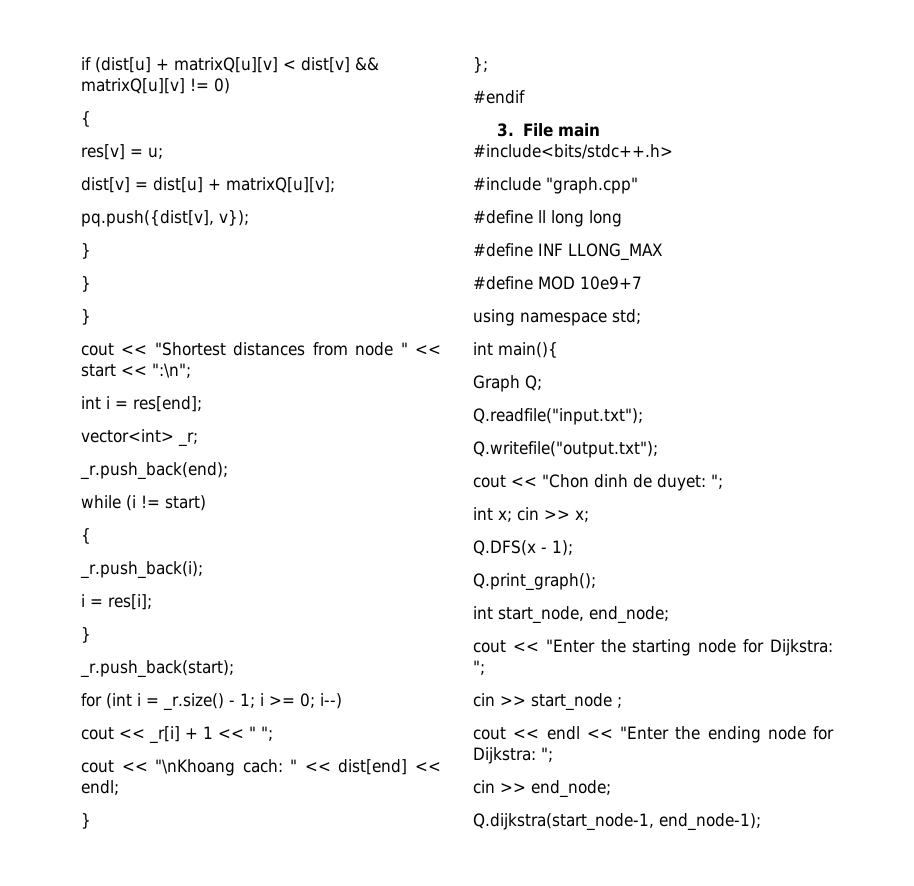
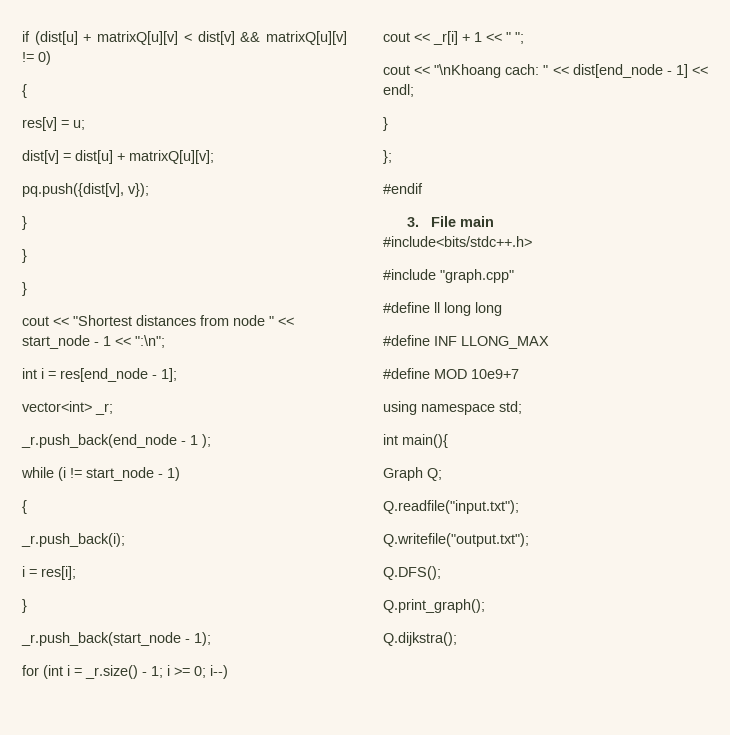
[81,364,116,377] start -> [22,335,111,349] start_node - 1
[133,396,202,412] res[end]; -> [60,368,177,382] res[end_node - 1];
[80,462,228,480] _r.push_back(end); -> [21,434,211,448] _r.push_back(end_node - 1 );
[165,495,206,511] start) -> [86,467,180,481] start_node - 1)
[80,660,234,678] _r.push_back(start); -> [21,632,211,646] _r.push_back(start_node - 1);
[338,759,408,775] dist[end] -> [572,64,688,78] dist[end_node - 1]
[473,474,723,491] [473,507,589,522] [473,540,573,556] [473,573,596,591] [473,606,669,624] [473,639,833,656] [473,660,485,675] [473,693,622,711] [473,726,834,743] [473,747,553,764] [473,780,611,798] [473,813,761,831] cout << "Chon dinh de duyet: "; // int x; cin >> x; // Q.DFS(x - 1); // Q.print_graph(); // int start_node, end_node; // cout << "Enter the starting node for Dijkstra: "; // cin >> start_node ; // cout << endl << "Enter the ending node for Dijkstra: "; // cin >> end_node; // Q.dijkstra(start_node-1, end_node-1); -> [383,566,441,580] [383,599,485,613] [383,632,457,646] Q.DFS(); // Q.print_graph(); // Q.dijkstra();

